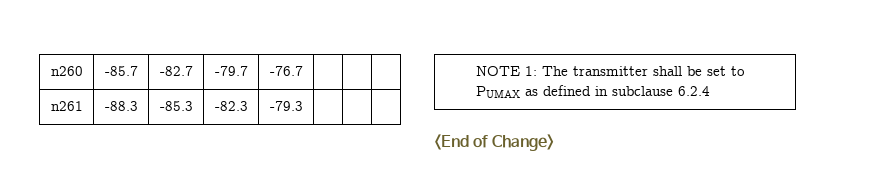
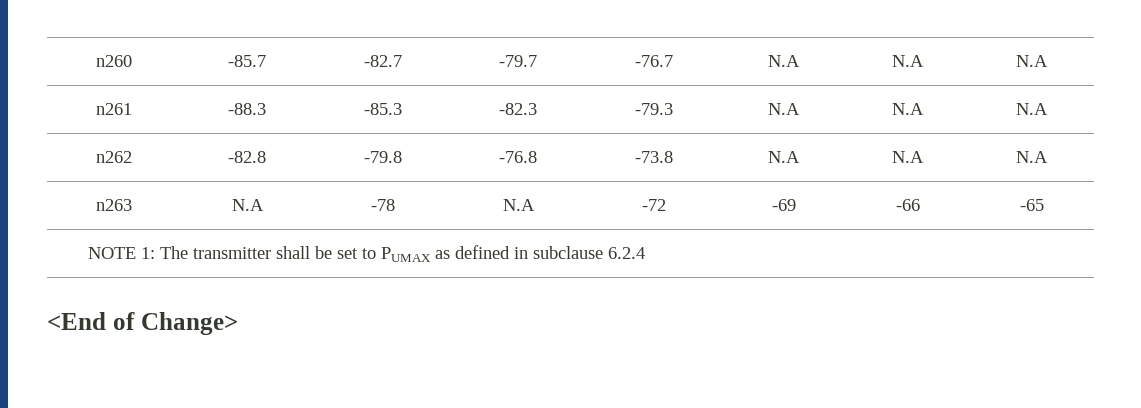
(303, 71) | | -> [768,55,800,67] [892,55,924,67] [1016,55,1048,67] N.A | N.A | N.A
(303, 106) | | -> [768,103,800,115] [892,103,924,115] [1016,103,1048,115] [95,151,132,163] [228,151,266,163] [363,151,402,163] [499,151,537,163] [634,151,673,163] [768,151,800,163] [892,151,924,163] [1016,151,1048,163] [95,199,132,211] [231,199,264,211] [370,199,395,211] [502,199,535,211] [641,199,666,211] [771,199,796,211] [895,199,920,211] [1019,199,1044,211] N.A | N.A | N.A // n262 | -82.8 | -79.8 | -76.8 | -73.8 | N.A | N.A | N.A // n263 | N.A | -78 | N.A | -72 | -69 | -66 | -65

